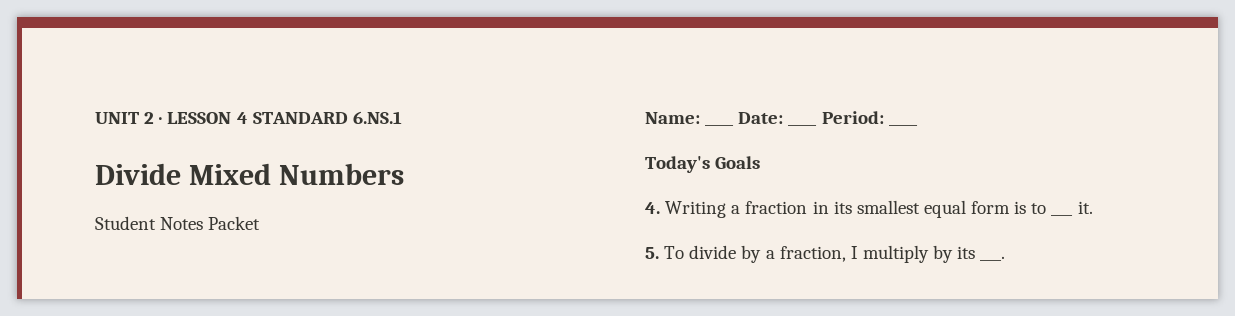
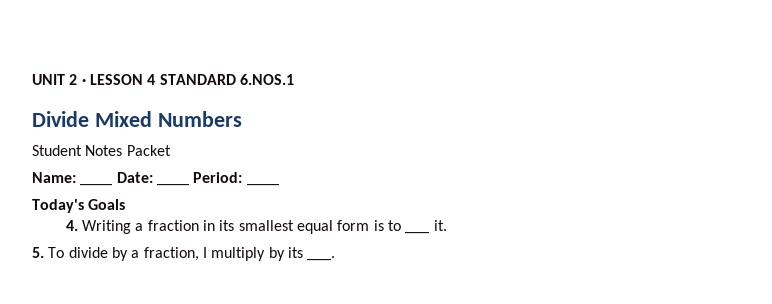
[352,111,402,124] 6.NS.1 -> [239,74,294,85] 6.NOS.1

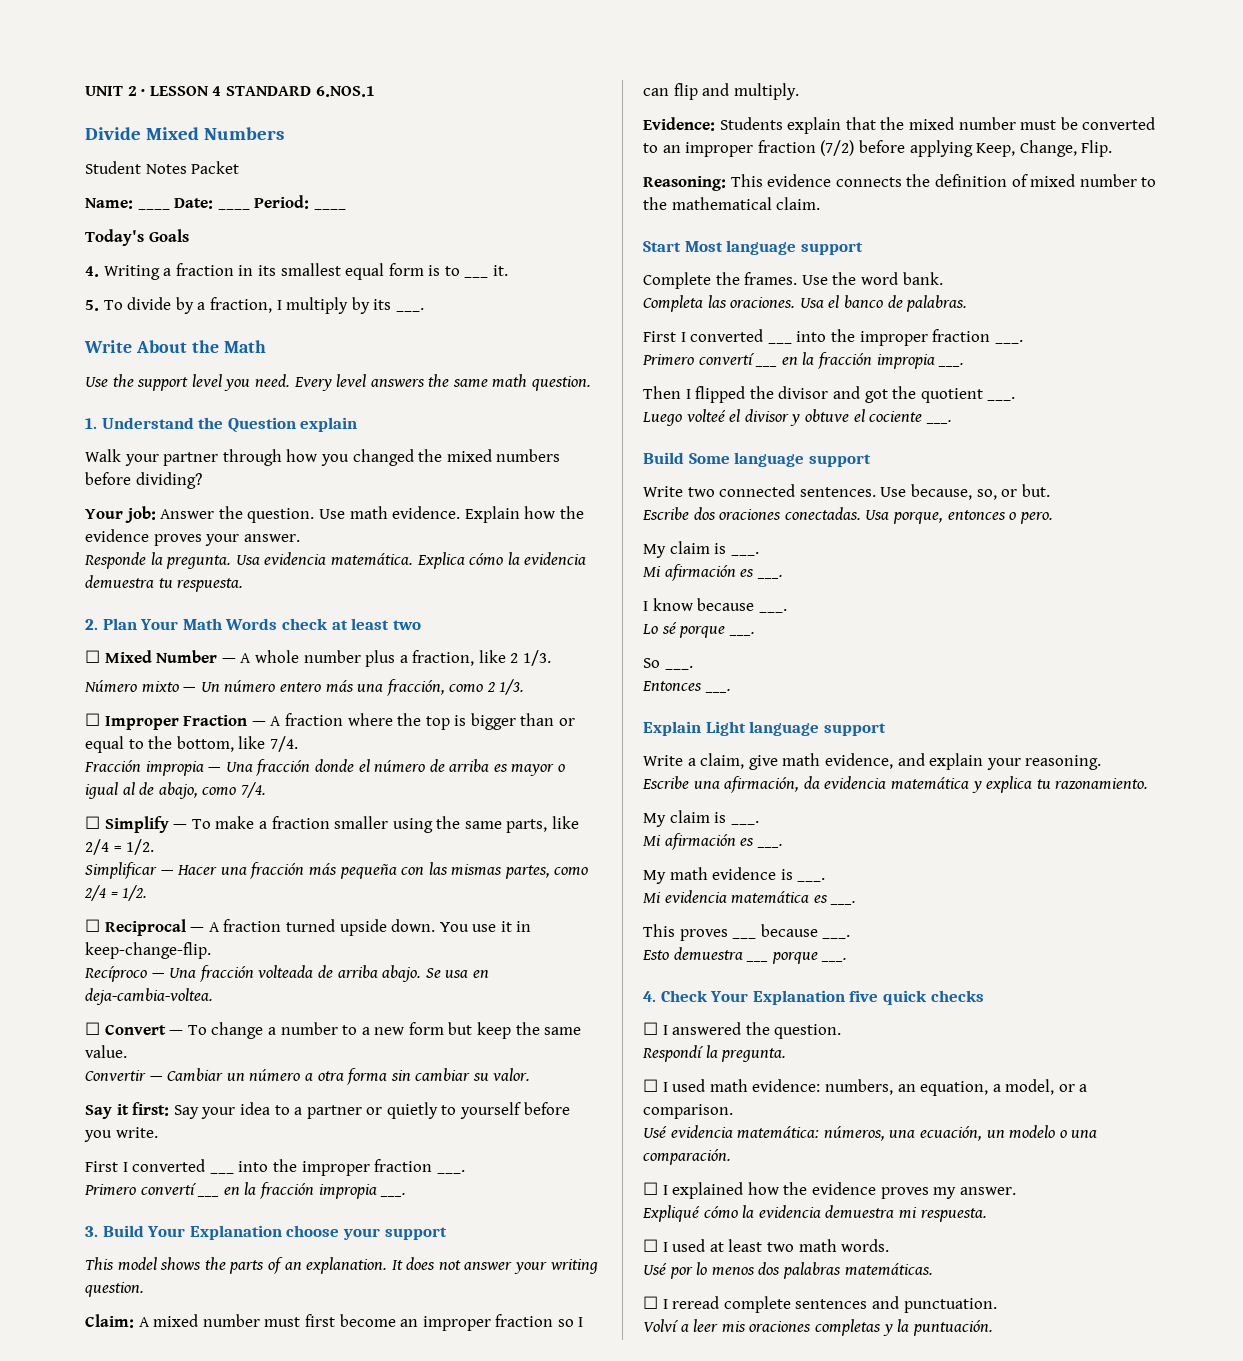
(336, 258) none -> [84,340,266,353] [85,374,592,391] [85,417,358,433] [85,449,561,466] [85,472,202,489] [85,506,584,523] [85,529,300,546] [84,552,587,569] [85,575,244,592] [85,618,421,630] [85,650,552,667] [84,679,525,696] [85,713,576,730] [85,736,298,753] [84,759,566,776] [85,782,266,799] [85,816,580,833] [85,839,155,855] [85,862,589,879] [84,885,148,901] [85,919,532,936] [85,942,211,959] [84,965,489,982] [85,988,213,1005] [85,1022,582,1039] [85,1045,127,1058] [85,1068,531,1085] [85,1102,570,1119] [84,1127,158,1142] [85,1159,206,1172] [209,1172,234,1174] [238,1159,465,1176] [84,1183,196,1196] [197,1195,220,1197] [223,1182,407,1199] [85,1225,447,1240] [85,1257,598,1274] [85,1282,144,1297] [85,1314,584,1331] [643,83,799,100] [643,117,1156,134] [643,140,1113,157] [643,174,1157,191] [643,197,821,210] [643,240,863,255] [643,272,943,289] [643,295,968,312] [643,329,764,342] [767,342,792,344] [796,329,1023,346] [642,353,754,366] [755,365,778,367] [781,352,965,369] [643,386,1016,403] [642,409,952,426] [643,452,871,467] [643,484,1050,500] [642,507,1053,524] [643,541,759,558] [643,564,783,581] [643,598,787,613] [642,622,755,638] [643,658,693,670] [642,681,731,693] [643,721,886,736] [643,753,1102,770] [642,776,1149,793] [643,810,759,827] [643,833,783,850] [643,867,826,884] [643,890,857,905] [643,924,757,941] [760,924,851,939] [642,947,848,964] [643,990,984,1005] [643,1022,842,1039] [642,1045,787,1062] [643,1079,1088,1096] [643,1104,733,1119] [643,1125,1098,1141] [643,1149,731,1165] [643,1182,1016,1199] [642,1205,987,1222] [643,1239,890,1252] [643,1262,933,1279] [643,1296,997,1313] [643,1319,993,1336] // Write About the Math // Use the support level you need. Every level answers the same math question. // 1. Understand the Question explain // Walk your partner through how you changed the mixed numbers before dividing? // Your job: Answer the question. Use math evidence. Explain how the evidence proves your answer. // Responde la pregunta. Usa evidencia matemática. Explica cómo la evidencia demuestra tu respuesta. // 2. Plan Your Math Words check at least two // ☐ Mixed Number — A whole number plus a fraction, like 2 1/3. // Número mixto — Un número entero más una fracción, como 2 1/3. // ☐ Improper Fraction — A fraction where the top is bigger than or equal to the bottom, like 7/4. // Fracción impropia — Una fracción donde el número de arriba es mayor o igual al de abajo, como 7/4. // ☐ Simplify — To make a fraction smaller using the same parts, like 2/4 = 1/2. // Simplificar — Hacer una fracción más pequeña con las mismas partes, como 2/4 = 1/2. // ☐ Reciprocal — A fraction turned upside down. You use it in keep-change-flip. // Recíproco — Una fracción volteada de arriba abajo. Se usa en deja-cambia-voltea. // ☐ Convert — To change a number to a new form but keep the same value. // Convertir — Cambiar un número a otra forma sin cambiar su valor. // Say it first: Say your idea to a partner or quietly to yourself before you write. // First I converted ___ into the improper fraction ___. // Primero convertí ___ en la fracción impropia ___. // 3. Build Your Explanation choose your support // This model shows the parts of an explanation. It does not answer your writing question. // Claim: A mixed number must first become an improper fraction so I can flip and multiply. // Evidence: Students explain that the mixed number must be converted to an improper fraction (7/2) before applying Keep, Change, Flip. // Reasoning: This evidence connects the definition of mixed number to the mathematical claim. // Start Most language support // Complete the frames. Use the word bank. // Completa las oraciones. Usa el banco de palabras. // First I converted ___ into the improper fraction ___. // Primero convertí ___ en la fracción impropia ___. // Then I flipped the divisor and got the quotient ___. // Luego volteé el divisor y obtuve el cociente ___. // Build Some language support // Write two connected sentences. Use because, so, or but. // Escribe dos oraciones conectadas. Usa porque, entonces o pero. // My claim is ___. // Mi afirmación es ___. // I know because ___. // Lo sé porque ___. // So ___. // Entonces ___. // Explain Light language support // Write a claim, give math evidence, and explain your reasoning. // Escribe una afirmación, da evidencia matemática y explica tu razonamiento. // My claim is ___. // Mi afirmación es ___. // My math evidence is ___. // Mi evidencia matemática es ___. // This proves ___ because ___. // Esto demuestra ___ porque ___. // 4. Check Your Explanation five quick checks // ☐ I answered the question. // Respondí la pregunta. // ☐ I used math evidence: numbers, an equation, a model, or a comparison. // Usé evidencia matemática: números, una ecuación, un modelo o una comparación. // ☐ I explained how the evidence proves my answer. // Expliqué cómo la evidencia demuestra mi respuesta. // ☐ I used at least two math words. // Usé por lo menos dos palabras matemáticas. // ☐ I reread complete sentences and punctuation. // Volví a leer mis oraciones completas y la puntuación.

